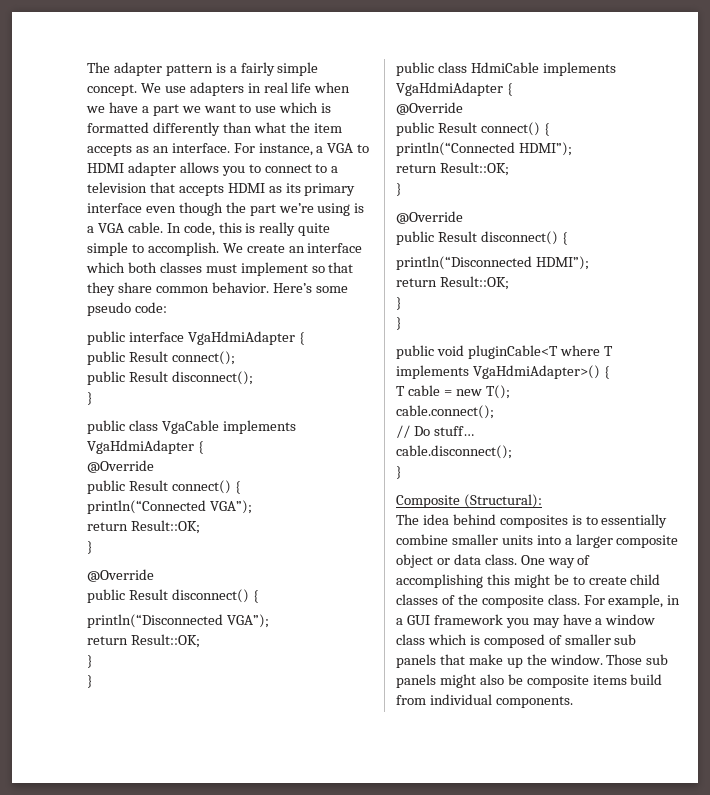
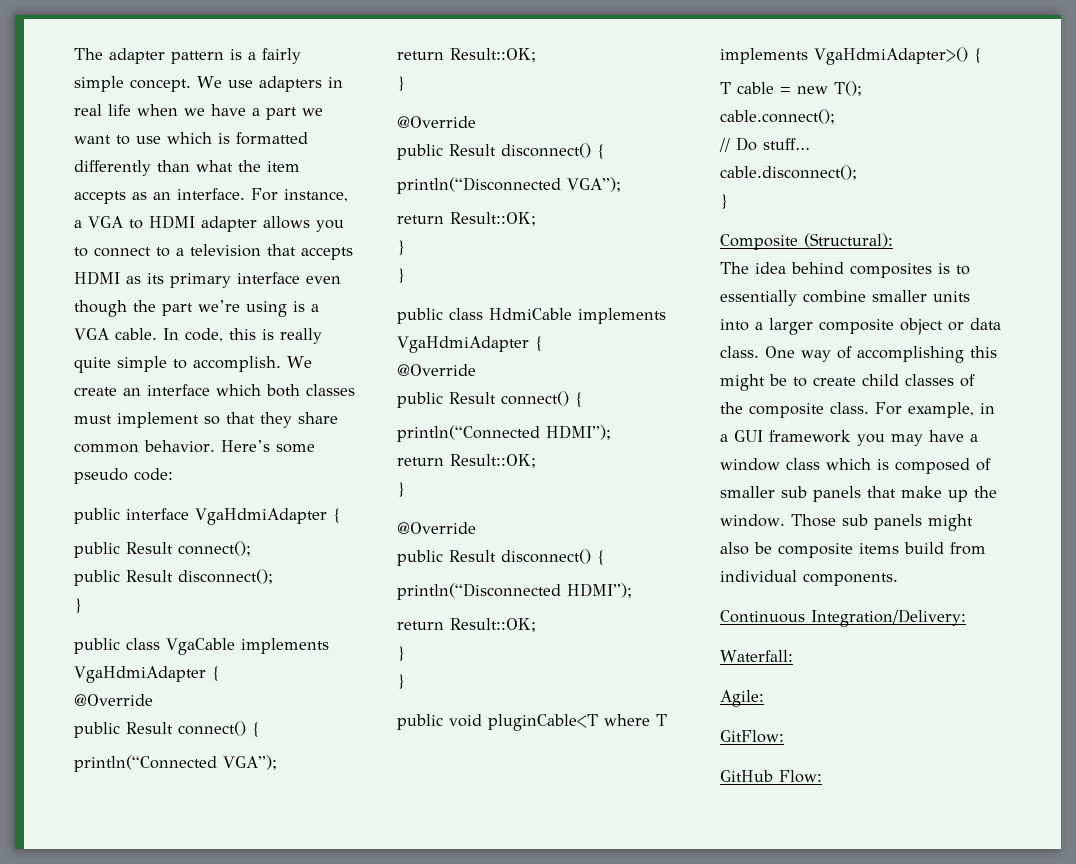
(573, 702) none -> [720,609,966,627] [720,650,793,662] [720,690,764,707] [720,730,784,743] [720,770,822,783] // Continuous Integration/Delivery: // Waterfall: // Agile: // GitFlow: // GitHub Flow:

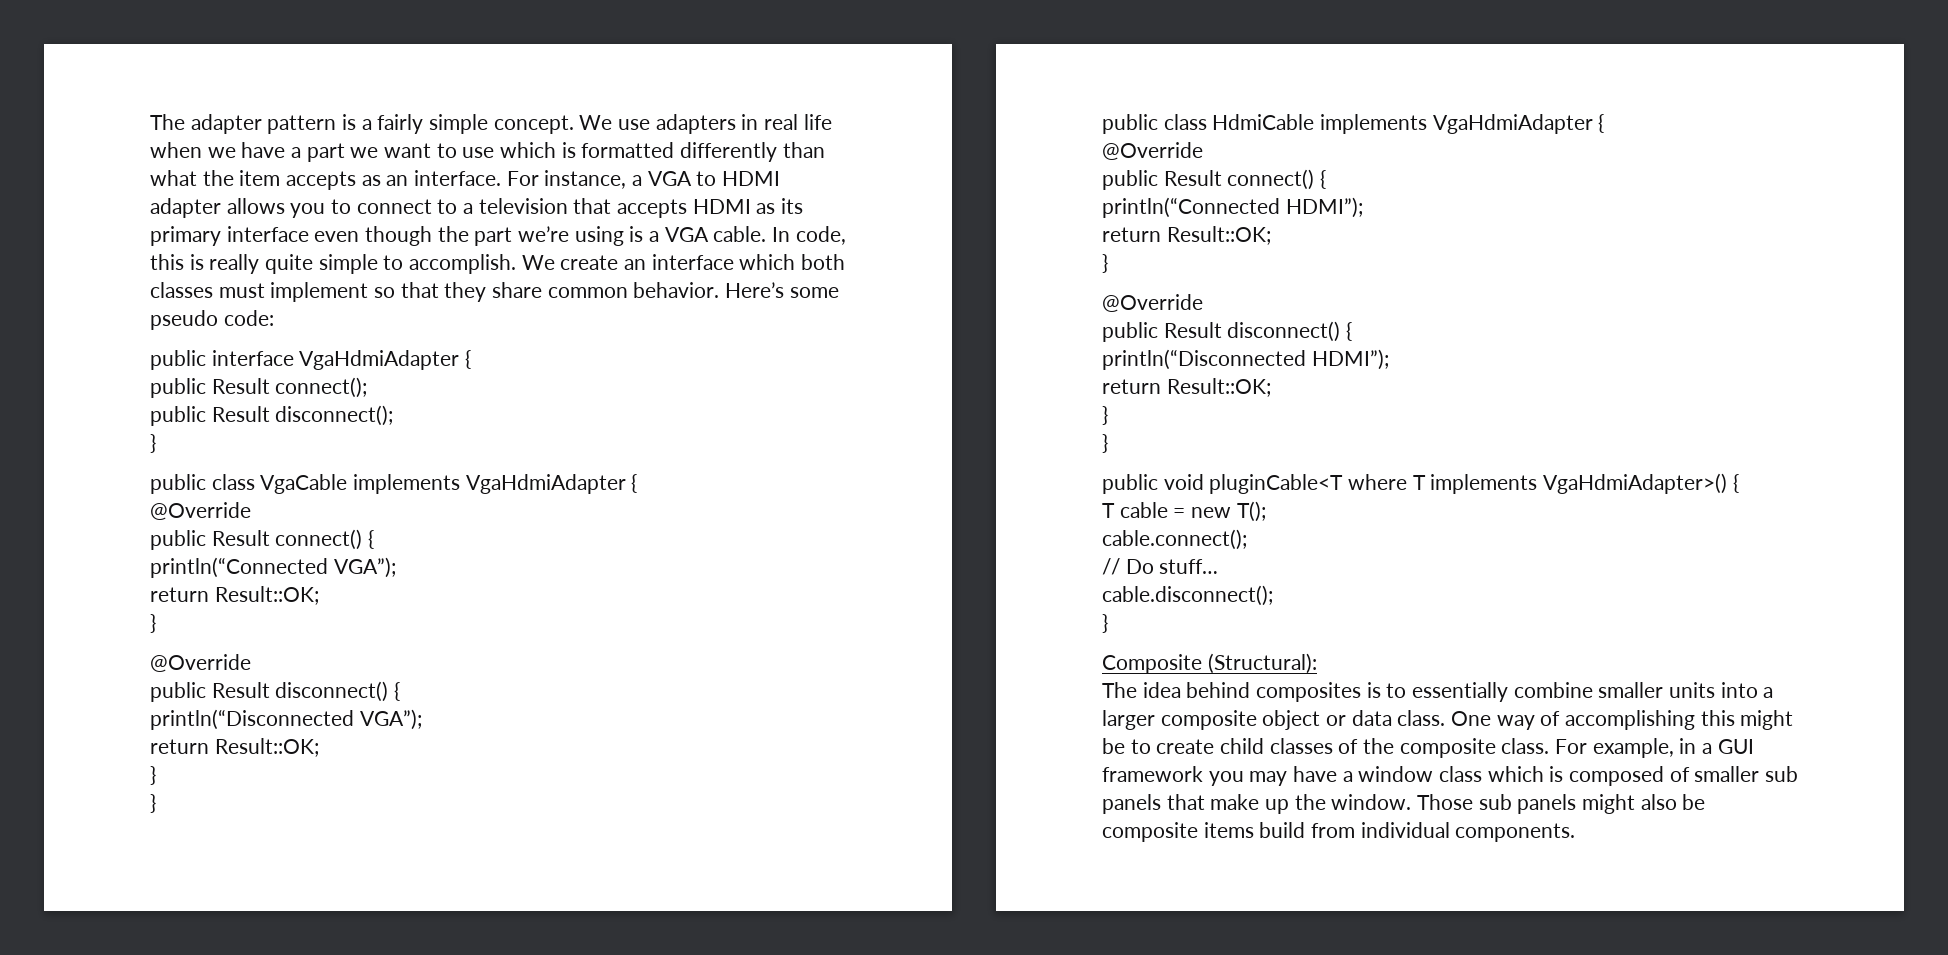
[720,609,966,627] [720,650,793,662] [720,690,764,707] [720,730,784,743] [720,770,822,783] // Continuous Integration/Delivery: // Waterfall: // Agile: // GitFlow: // GitHub Flow: -> (1576, 832) none

